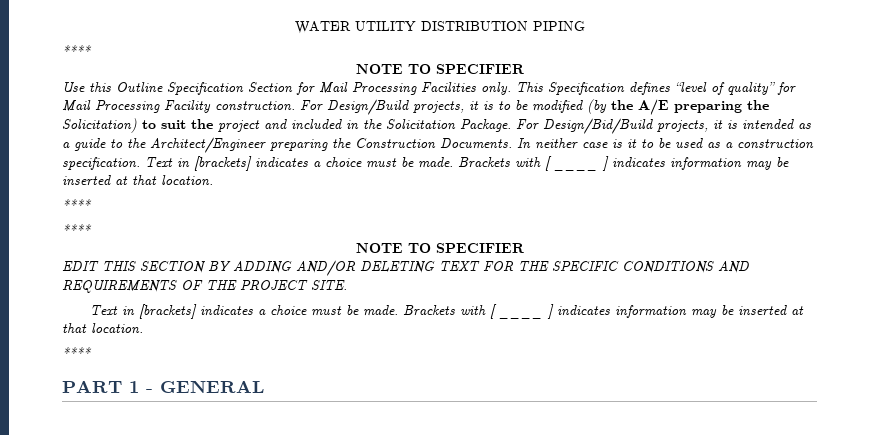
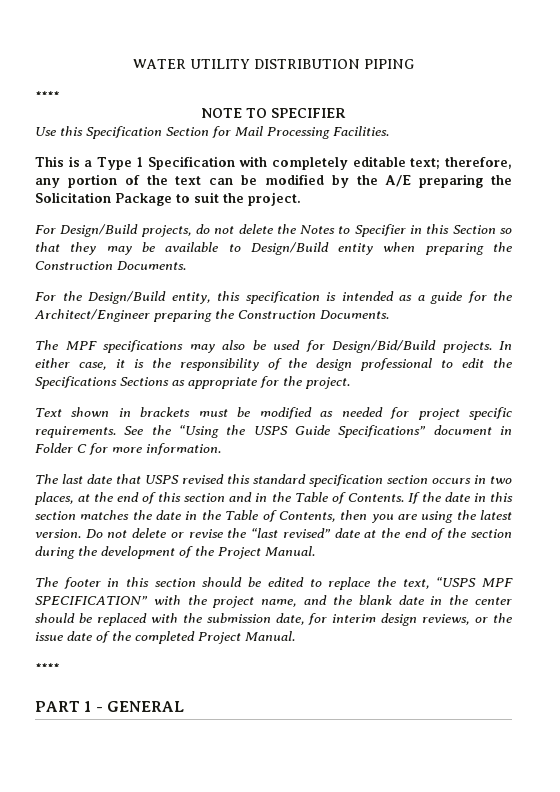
[116,82,163,93] Outline -> (83, 131) none
[421,82,796,95] [62,99,607,115] Facilities only. This Specification defines “level of quality” for Mail Processing Facility construction. For Design/Build projects, it is to be modified (by -> [333,126,389,136] [35,156,512,170] [35,174,349,188] Facilities. // This is a Type 1 Specification with completely editable text; therefore, any portion of the text can be modified by
[62,118,137,133] Solicitation) -> [35,192,172,206] Solicitation Package
[218,118,723,134] project and included in the Solicitation Package. For Design/Bid/Build projects, it -> [248,192,301,206] [35,224,513,237] [35,242,512,255] [35,261,186,270] [35,291,320,304] project. // For Design/Build projects, do not delete the Notes to Specifier in this Section so that they may be available to Design/Build entity when preparing the Construction Documents. // For the Design/Build entity, this specification
[110,139,123,148] to -> [467,291,487,303] for
[517,138,814,149] [62,156,789,171] [62,175,213,186] [62,199,92,210] [62,224,92,235] [355,243,525,253] [62,260,749,276] [62,280,347,293] [89,304,804,319] [62,323,143,334] In neither case is it to be used as a construction specification. Text in [brackets] indicates a choice must be made. Brackets with [ ____ ] indicates information may be inserted at that location. // **** // **** // NOTE TO SPECIFIER // EDIT THIS SECTION BY ADDING AND/OR DELETING TEXT FOR THE SPECIFIC CONDITIONS AND REQUIREMENTS OF THE PROJECT SITE. // Text in [brackets] indicates a choice must be made. Brackets with [ ____ ] indicates information may be inserted at that location. -> [35,340,512,353] [35,358,512,371] [35,376,350,389] [35,407,513,420] [35,425,512,438] [35,443,221,455] [35,474,512,487] [34,492,514,505] [35,510,512,523] [35,528,512,540] [35,546,315,559] [35,577,513,590] [35,595,512,608] [35,613,513,626] [35,631,295,644] // The MPF specifications may also be used for Design/Bid/Build projects. In either case, it is the responsibility of the design professional to edit the Specifications Sections as appropriate for the project. // Text shown in brackets must be modified as needed for project specific requirements. See the “Using the USPS Guide Specifications” document in Folder C for more information. // The last date that USPS revised this standard specification section occurs in two places, at the end of this section and in the Table of Contents. If the date in this section matches the date in the Table of Contents, then you are using the latest version. Do not delete or revise the “last revised” date at the end of the section during the development of the Project Manual. // The footer in this section should be edited to replace the text, “USPS MPF SPECIFICATION” with the project name, and the blank date in the center should be replaced with the submission date, for interim design reviews, or the issue date of the completed Project Manual.

